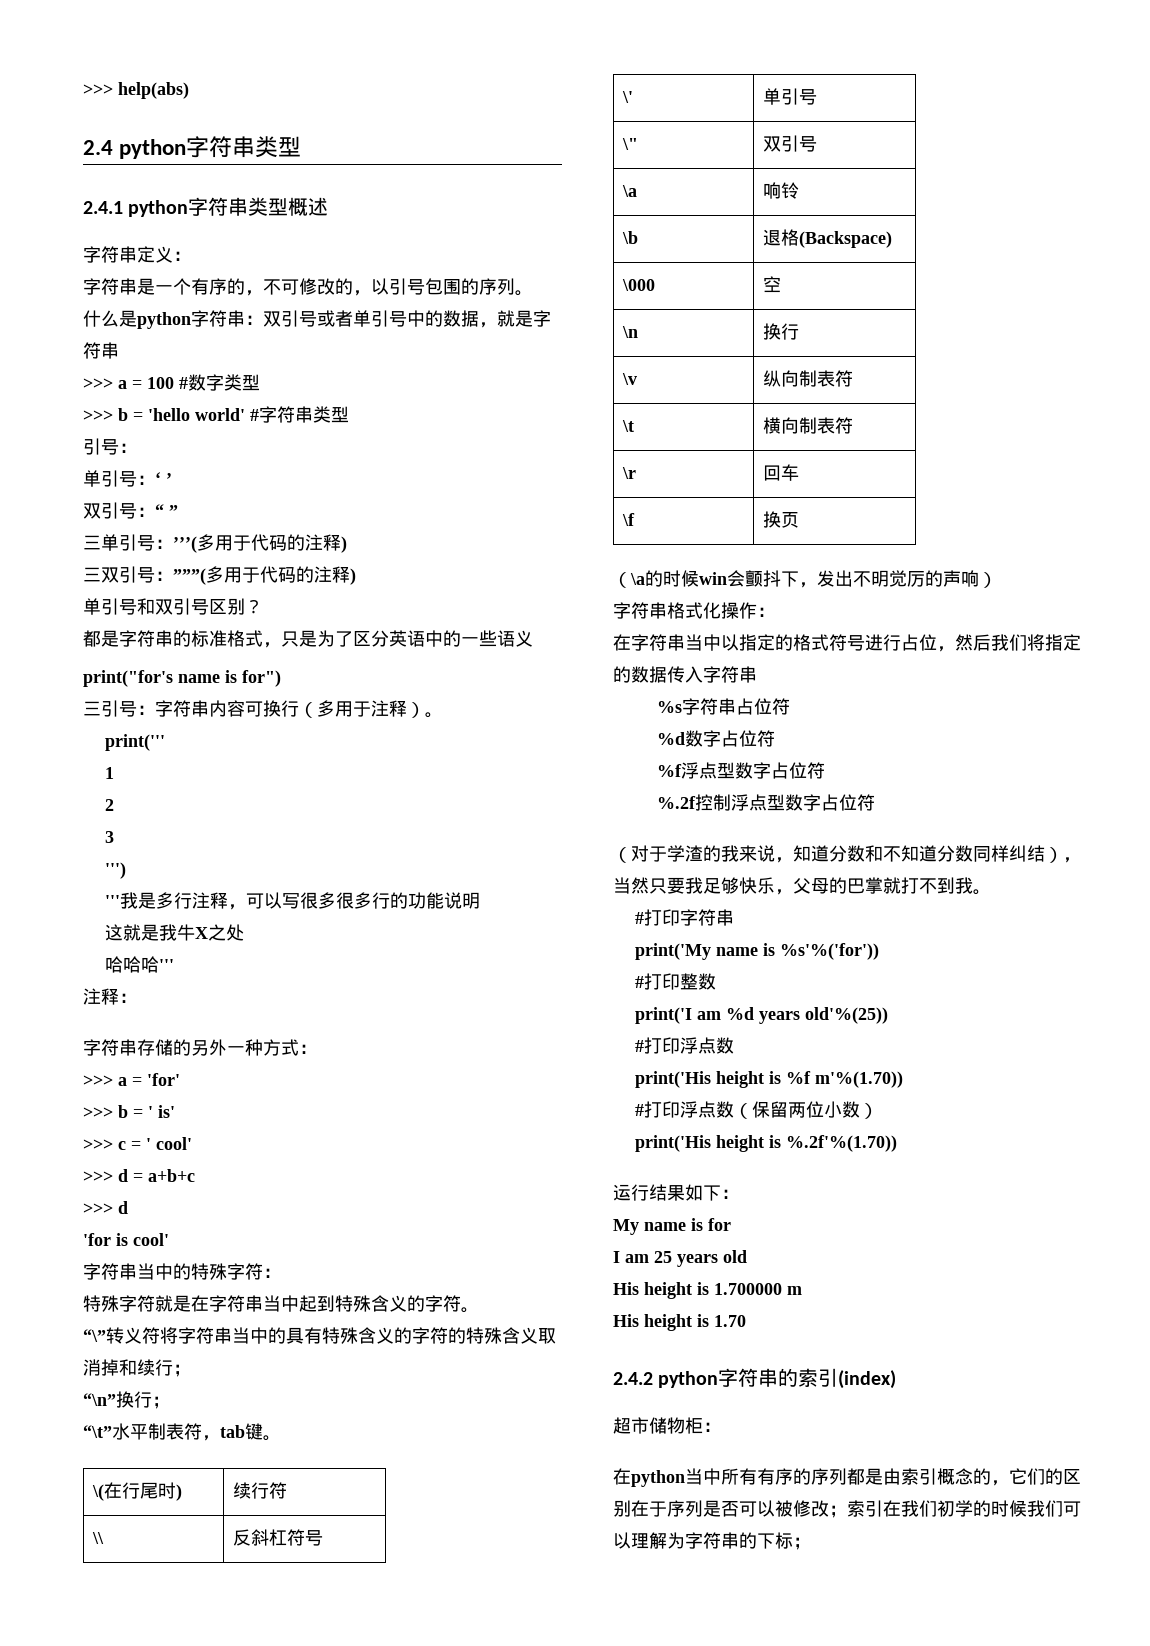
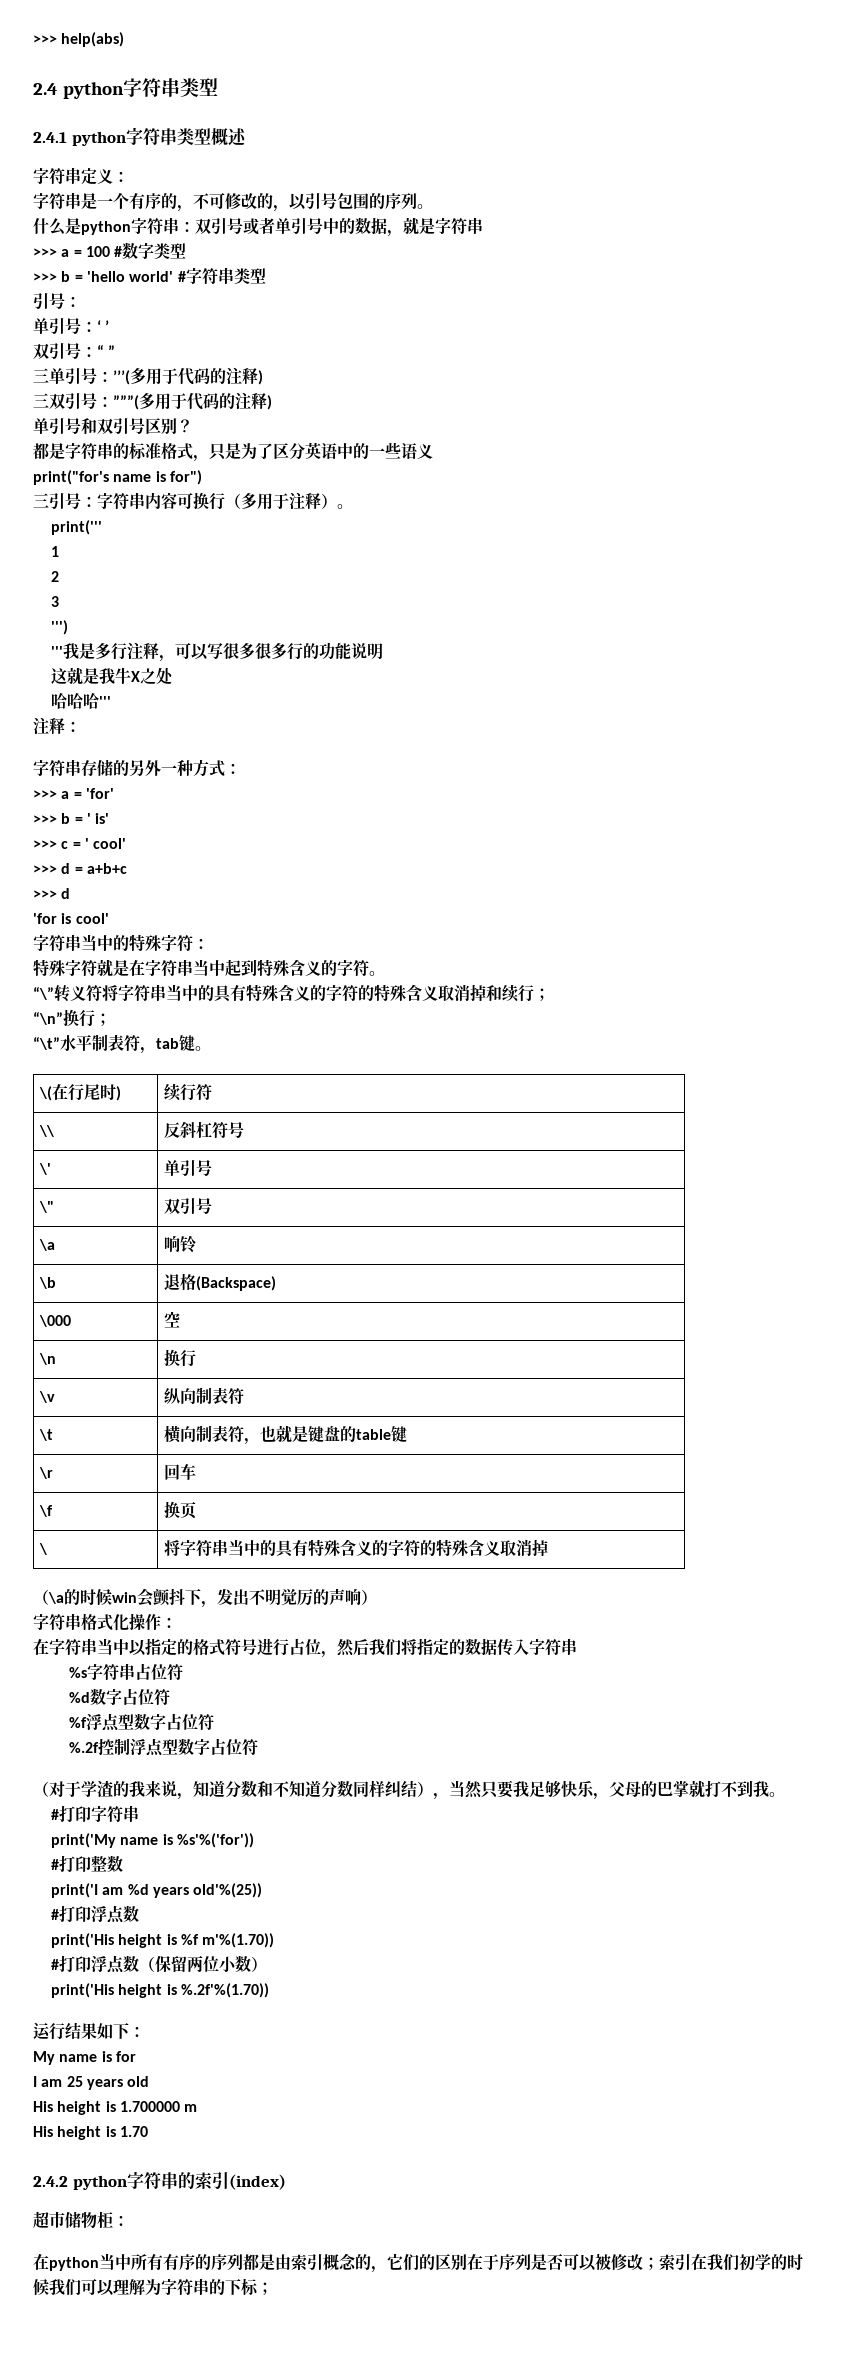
(853, 425) none -> [244,1425,408,1445] ，也就是键盘的table键
(799, 520) none -> [39,1543,48,1555] [164,1539,549,1558] // \ | 将字符串当中的具有特殊含义的字符的特殊含义取消掉

